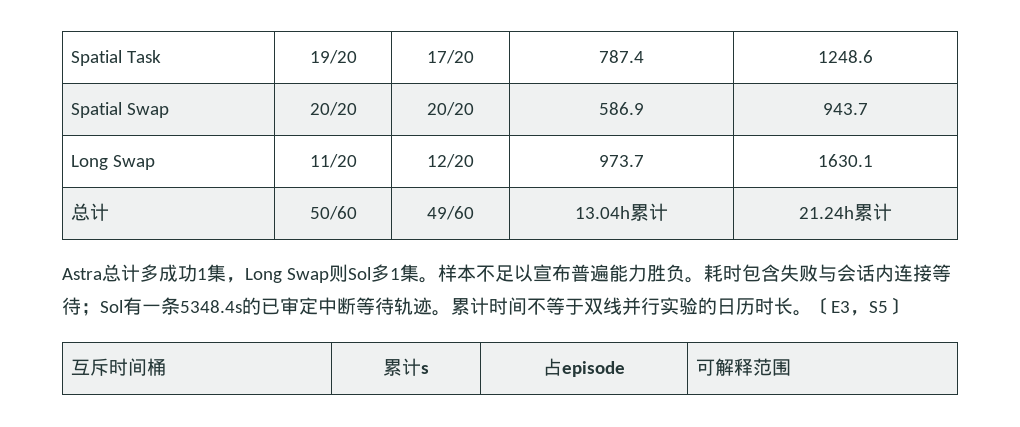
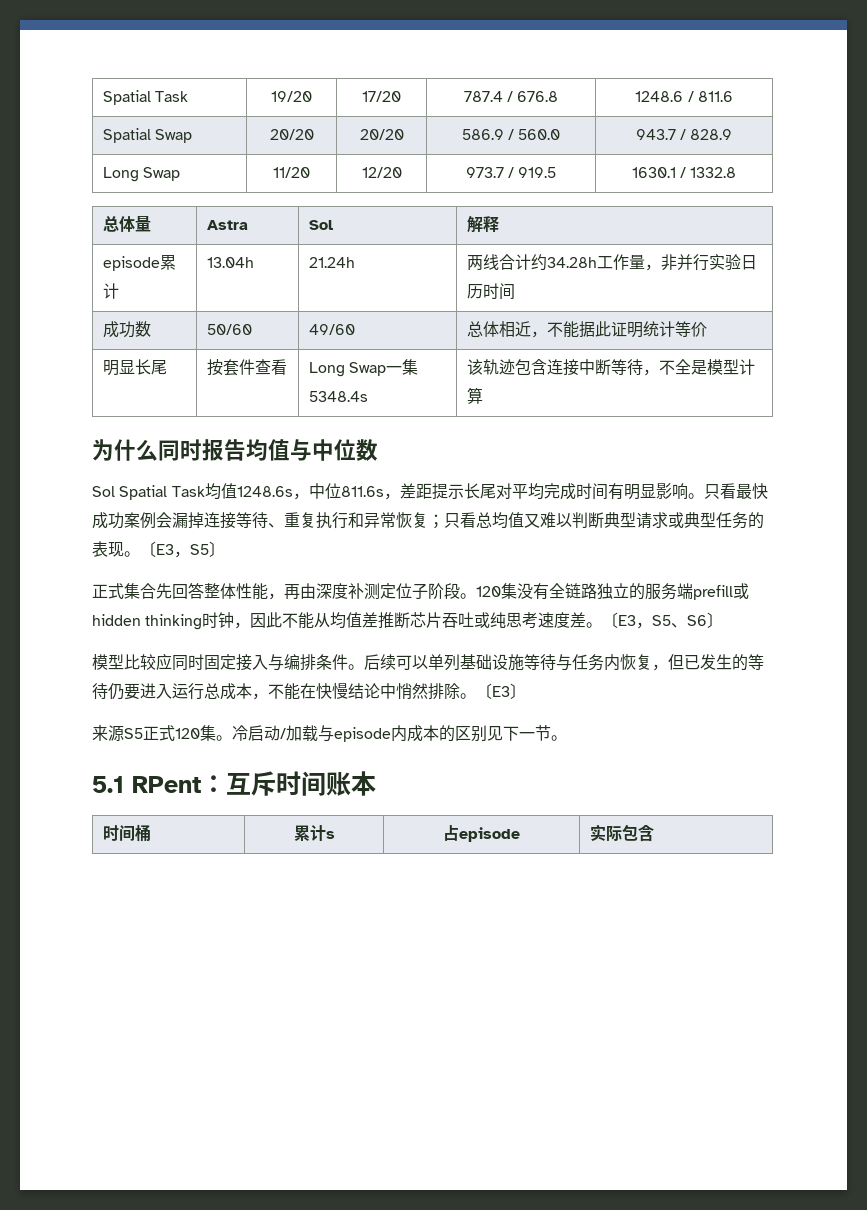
(644, 56) none -> [507,91,559,102] / 676.8
(873, 56) none -> [687,91,733,102] / 811.6
(644, 108) none -> [508,129,561,140] / 560.0
(868, 109) none -> [680,129,733,140] / 828.9
(644, 161) none -> [508,167,557,178] / 919.5
[70,203,109,221] [309,206,357,220] [427,206,474,220] [575,203,668,221] [799,203,892,221] [62,264,951,283] [62,297,907,316] [70,358,109,376] // 总计 | 50/60 | 49/60 | 13.04h累计 | 21.24h累计 // Astra总计多成功1集，Long Swap则Sol多1集。样本不足以宣布普遍能力胜负。耗时包含失败与会话内连接等待；Sol有一条5348.4s的已审定中断等待轨迹。累计时间不等于双线并行实验的日历时长。〔E3，S5〕 // 互斥 -> [680,167,737,178] [102,215,151,232] [206,220,248,230] [308,220,333,230] [466,216,499,233] [102,255,176,271] [102,283,119,299] [206,257,254,268] [308,257,355,268] [466,254,757,271] [466,283,515,300] [102,321,151,338] [206,324,252,335] [308,324,355,335] [466,321,707,338] [102,359,167,376] [206,359,287,376] [308,359,418,377] [308,391,368,402] [466,359,755,376] [466,387,483,404] [92,439,378,461] [92,483,768,500] [92,512,764,529] [92,541,225,558] [92,583,749,600] [92,612,724,630] [92,653,764,671] [92,682,526,700] [92,725,567,742] [92,771,376,796] / 1332.8 // 总体量 | Astra | Sol | 解释 // episode累计 | 13.04h | 21.24h | 两线合计约34.28h工作量，非并行实验日历时间 // 成功数 | 50/60 | 49/60 | 总体相近，不能据此证明统计等价 // 明显长尾 | 按套件查看 | Long Swap一集5348.4s | 该轨迹包含连接中断等待，不全是模型计算 // 为什么同时报告均值与中位数 // Sol Spatial Task均值1248.6s，中位811.6s，差距提示长尾对平均完成时间有明显影响。只看最快成功案例会漏掉连接等待、重复执行和异常恢复；只看总均值又难以判断典型请求或典型任务的表现。〔E3，S5〕 // 正式集合先回答整体性能，再由深度补测定位子阶段。120集没有全链路独立的服务端prefill或hidden thinking时钟，因此不能从均值差推断芯片吞吐或纯思考速度差。〔E3，S5、S6〕 // 模型比较应同时固定接入与编排条件。后续可以单列基础设施等待与任务内恢复，但已发生的等待仍要进入运行总成本，不能在快慢结论中悄然排除。〔E3〕 // 来源S5正式120集。冷启动/加载与episode内成本的区别见下一节。 // 5.1 RPent：互斥时间账本 //
[695,358,791,376] 可解释范围 -> [589,824,654,842] 实际包含

